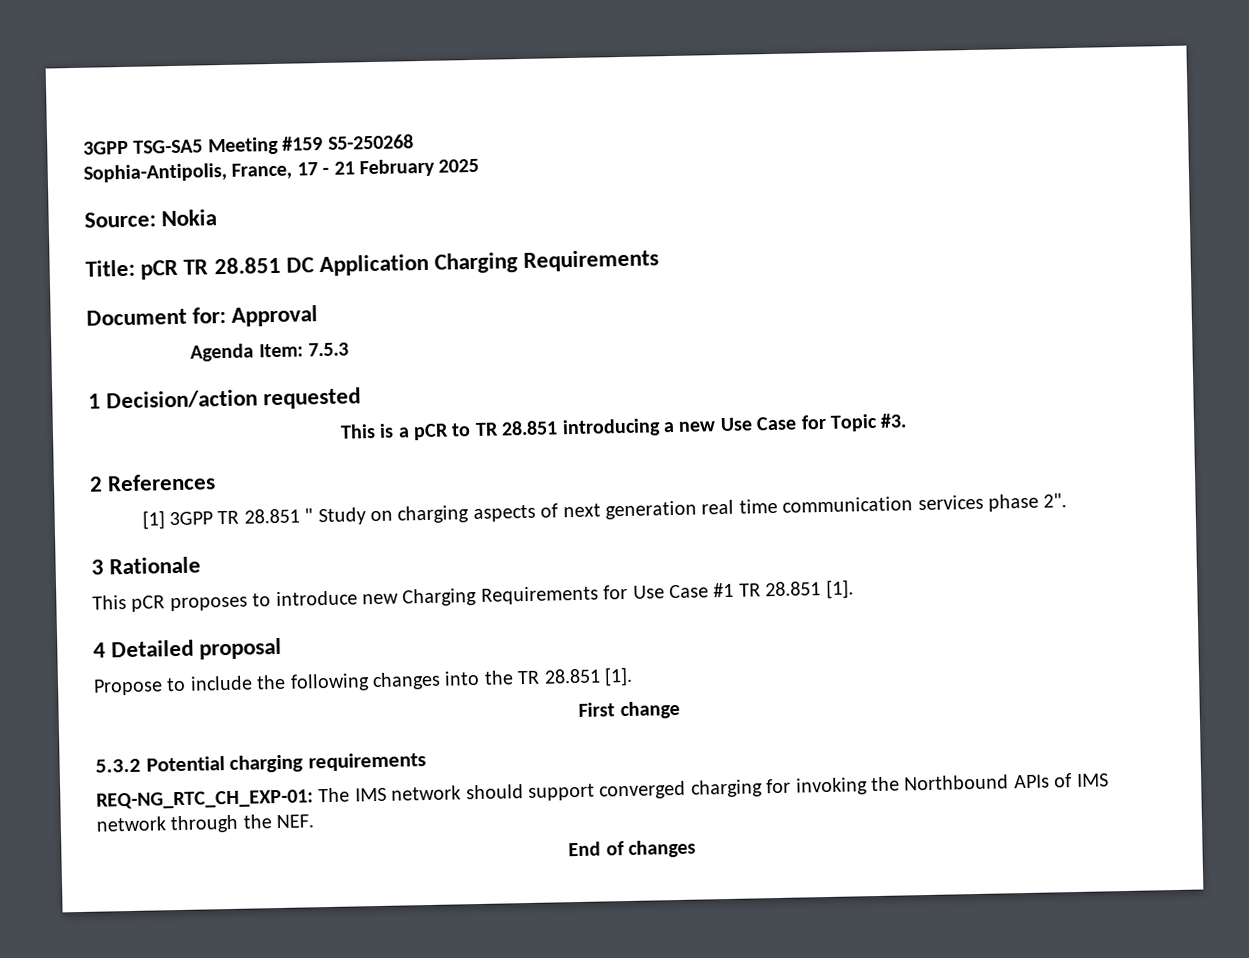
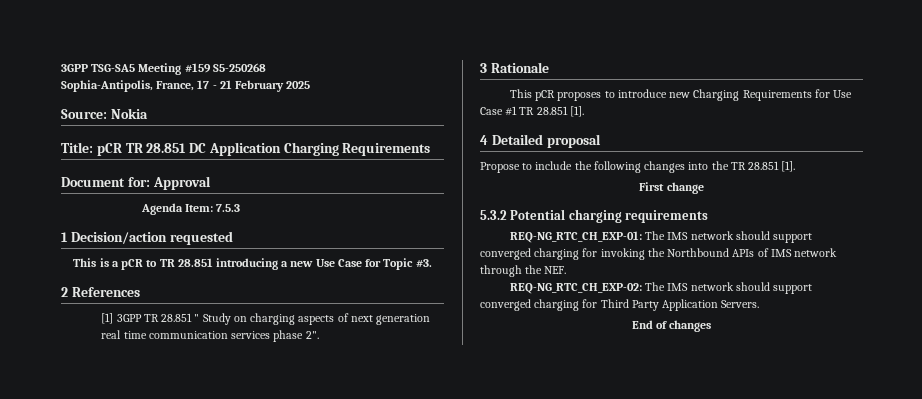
(315, 821) none -> [509,282,813,294] [480,299,760,311] // REQ-NG_RTC_CH_EXP-02: The IMS network should support converged charging for Third Party Application Servers.

